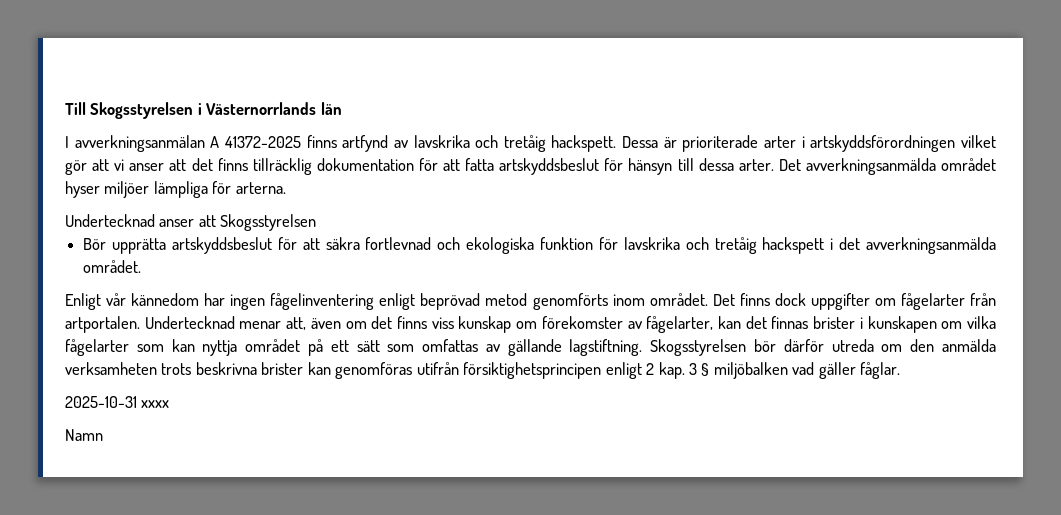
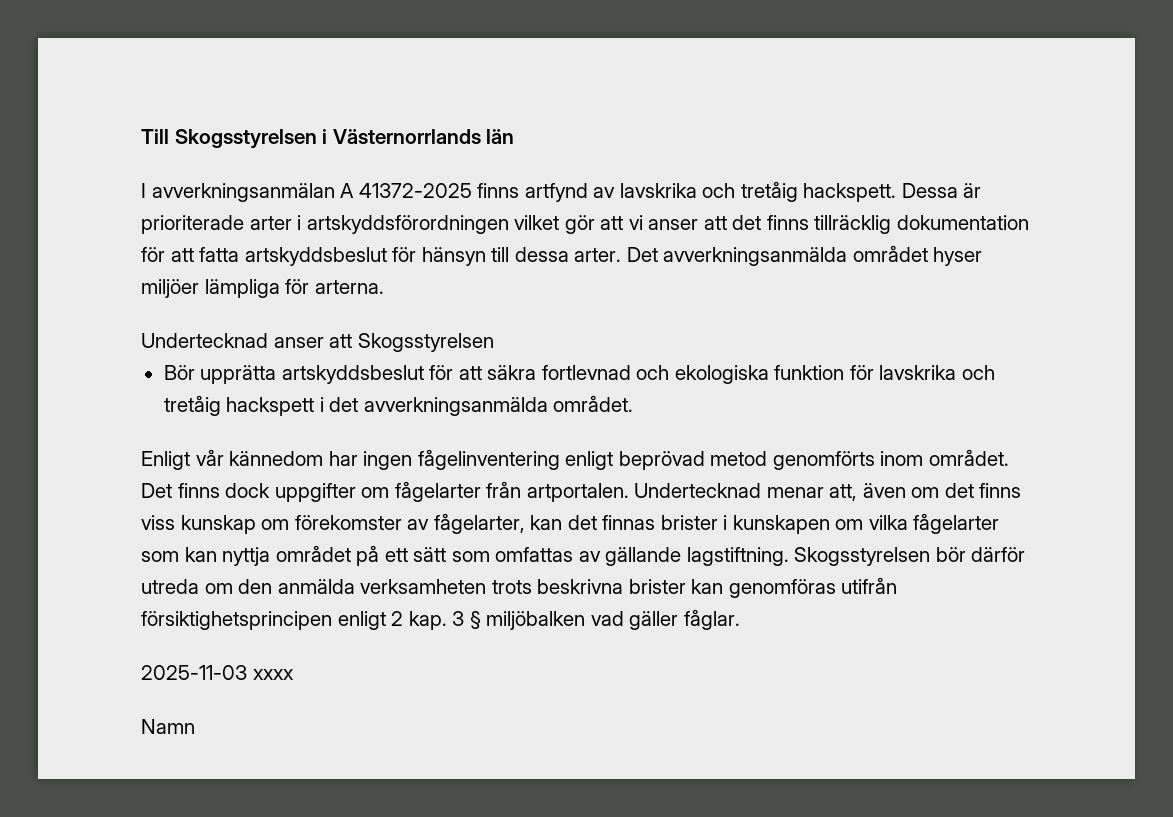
[65,396,137,408] 2025-10-31 -> [141,665,247,680] 2025-11-03

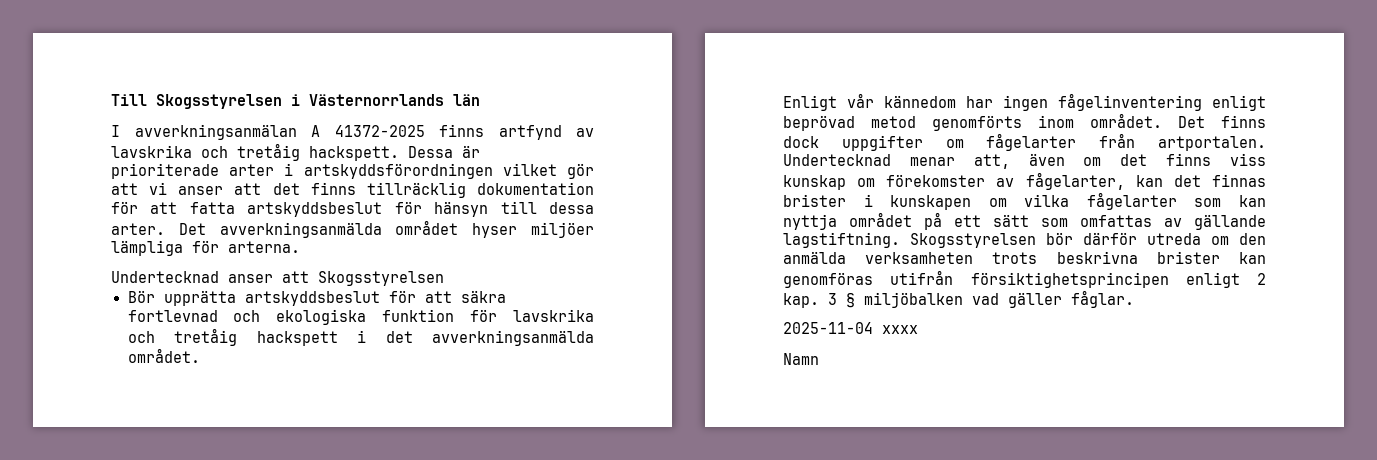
[141,665,247,680] 2025-11-03 -> [783,322,873,334] 2025-11-04

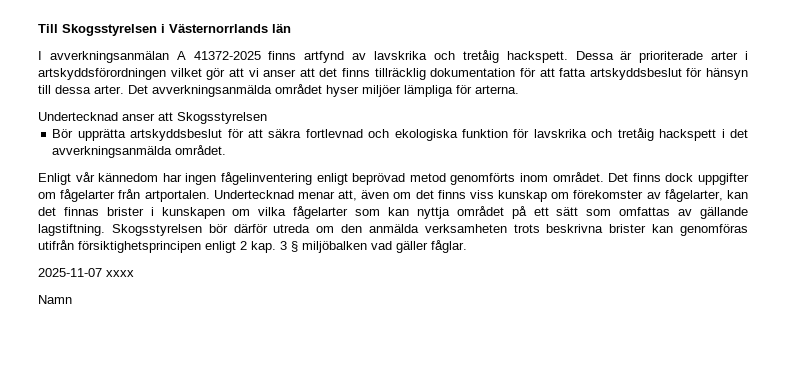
[783,322,873,334] 2025-11-04 -> [38,268,102,277] 2025-11-07

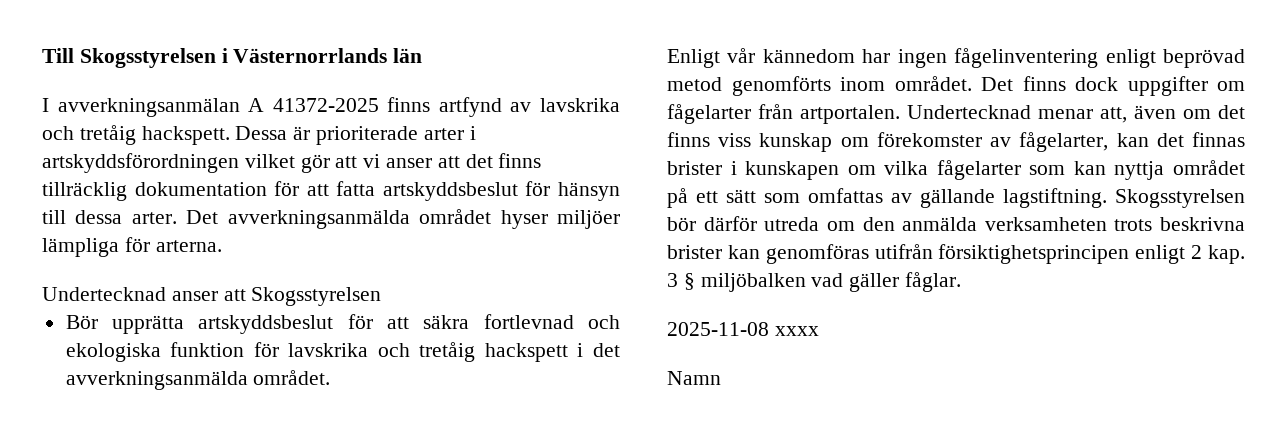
[38,268,102,277] 2025-11-07 -> [667,322,769,336] 2025-11-08

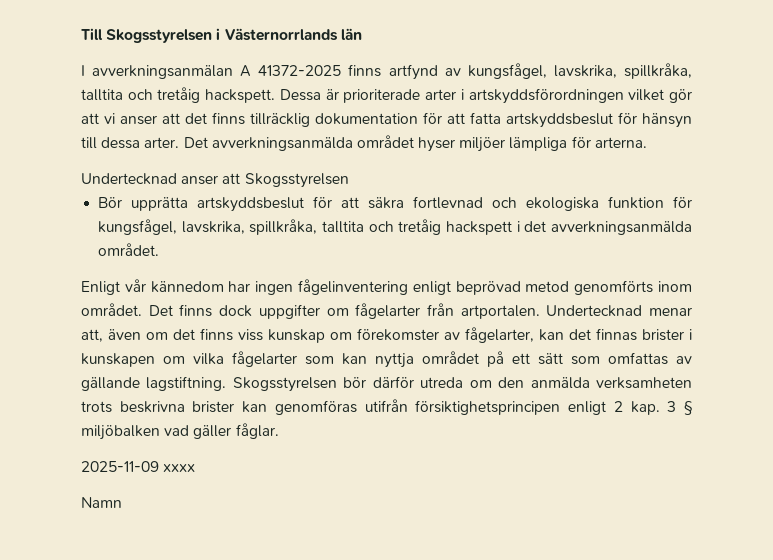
[540,98,620,112] lavskrika -> [467,63,693,79] [81,89,123,101] kungsfågel, lavskrika, spillkråka, talltita
[288,343,369,357] lavskrika -> [98,219,365,235] kungsfågel, lavskrika, spillkråka, talltita
[667,322,769,336] 2025-11-08 -> [81,461,159,472] 2025-11-09

